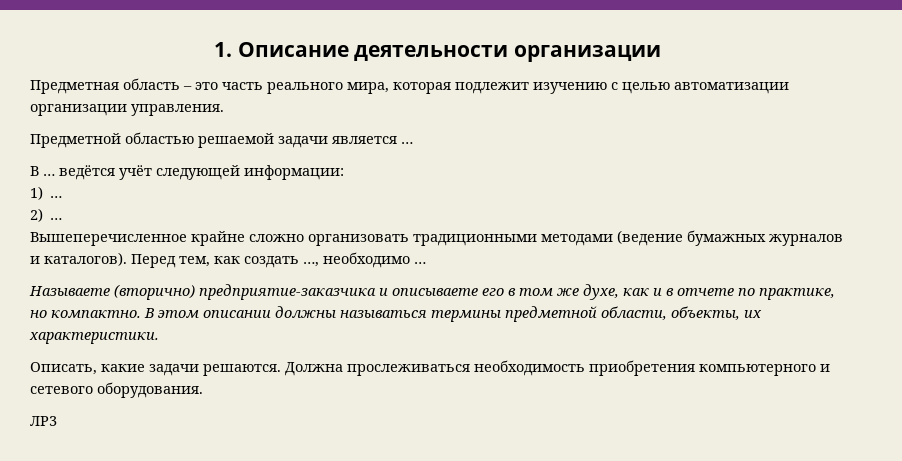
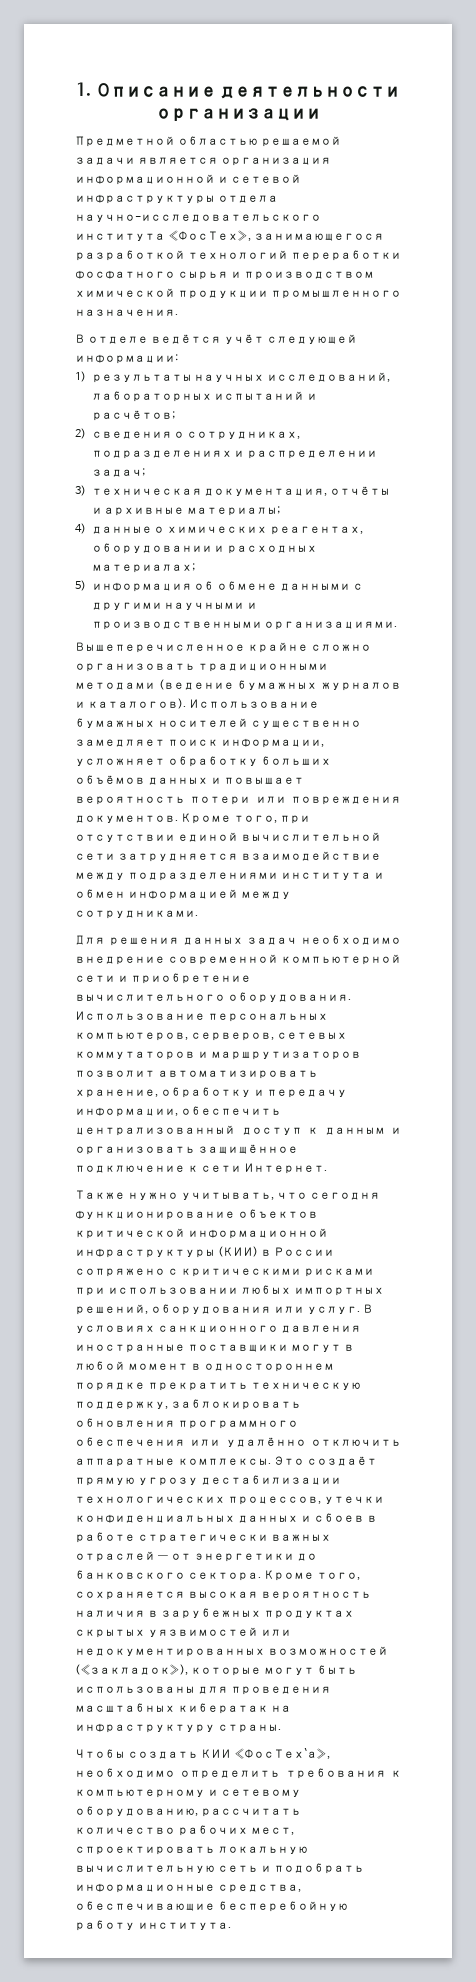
[30,78,789,94] [30,104,224,116] // Предметная область – это часть реального мира, которая подлежит изучению с целью автоматизации организации управления. -> (321, 114) none
[401,142,413,144] [30,166,55,176] … // В … -> [220,157,331,166] [75,174,301,185] [75,194,278,204] [75,214,321,222] [75,230,384,241] [75,250,401,261] [75,270,374,280] [75,288,401,299] [75,309,178,316] [75,334,148,344] организация информационной и сетевой инфраструктуры отдела научно-исследовательского института «ФосТех», занимающегося разработкой технологий переработки фосфатного сырья и производством химической продукции промышленного назначения. // В отделе
[50,196,63,198] [30,208,63,222] … // 2) … -> [91,372,391,383] [91,391,318,402] [91,410,175,421] [75,428,301,440] [91,450,378,459] [91,468,145,477] [75,485,391,496] [91,506,281,516] [75,523,364,535] [91,543,318,554] [91,563,195,573] [75,580,364,592] [91,602,258,611] [91,621,398,630] результаты научных исследований, лабораторных испытаний и расчётов; // 2) сведения о сотрудниках, подразделениях и распределении задач; // 3) техническая документация, отчёты и архивные материалы; // 4) данные о химических реагентах, оборудовании и расходных материалах; // 5) информация об обмене данными с другими научными и производственными организациями.
[131,252,426,268] [29,284,835,300] [30,306,762,322] [29,332,159,344] [30,360,830,376] [30,382,203,398] [30,416,57,426] Перед тем, как создать …, необходимо … // Называете (вторично) предприятие-заказчика и описываете его в том же духе, как и в отчете по практике, но компактно. В этом описании должны называться термины предметной области, объекты, их характеристики. // Описать, какие задачи решаются. Должна прослеживаться необходимость приобретения компьютерного и сетевого оборудования. // ЛР3 -> [188,699,319,708] [75,718,361,728] [75,738,324,748] [75,756,331,767] [75,775,304,785] [75,796,401,805] [75,813,310,824] [75,832,381,842] [75,851,381,862] [75,872,384,881] [75,889,291,900] [75,910,198,919] [75,935,401,946] [75,954,401,965] [75,973,251,984] [75,992,351,1003] [75,1011,328,1022] [75,1032,347,1041] [75,1051,361,1060] [75,1070,318,1079] [75,1087,347,1098] [75,1106,281,1117] [75,1125,401,1136] [75,1144,298,1155] [75,1163,327,1174] [75,1190,380,1200] [75,1209,318,1220] [75,1228,328,1239] [75,1246,334,1258] [75,1268,374,1277] [75,1285,384,1296] [75,1304,373,1315] [75,1325,361,1333] [75,1344,354,1353] [75,1361,334,1372] [75,1382,361,1391] [75,1399,301,1410] [75,1418,298,1429] [75,1437,401,1447] [75,1456,377,1467] [75,1475,341,1486] [75,1496,384,1505] [75,1513,377,1523] [75,1532,331,1543] [75,1551,317,1562] [75,1570,360,1581] [75,1591,371,1600] [75,1608,354,1619] [75,1627,291,1638] [75,1646,388,1657] [75,1664,357,1676] [75,1686,331,1695] [75,1703,291,1714] [75,1723,281,1733] [75,1748,330,1759] [75,1768,401,1779] [75,1789,301,1798] [75,1806,301,1817] [75,1825,294,1836] [75,1846,308,1855] [75,1863,364,1874] [75,1883,301,1893] [75,1901,348,1912] [75,1920,231,1931] Использование бумажных носителей существенно замедляет поиск информации, усложняет обработку больших объёмов данных и повышает вероятность потери или повреждения документов. Кроме того, при отсутствии единой вычислительной сети затрудняется взаимодействие между подразделениями института и обмен информацией между сотрудниками. // Для решения данных задач необходимо внедрение современной компьютерной сети и приобретение вычислительного оборудования. Использование персональных компьютеров, серверов, сетевых коммутаторов и маршрутизаторов позволит автоматизировать хранение, обработку и передачу информации, обеспечить централизованный доступ к данным и организовать защищённое подключение к сети Интернет. // Также нужно учитывать, что сегодня функционирование объектов критической информационной инфраструктуры (КИИ) в России сопряжено с критическими рисками при использовании любых импортных решений, оборудования или услуг. В условиях санкционного давления иностранные поставщики могут в любой момент в одностороннем порядке прекратить техническую поддержку, заблокировать обновления программного обеспечения или удалённо отключить аппаратные комплексы. Это создаёт прямую угрозу дестабилизации технологических процессов, утечки конфиденциальных данных и сбоев в работе стратегически важных отраслей — от энергетики до банковского сектора. Кроме того, сохраняется высокая вероятность наличия в зарубежных продуктах скрытых уязвимостей или недокументированных возможностей («закладок»), которые могут быть использованы для проведения масштабных кибератак на инфраструктуру страны. // Чтобы создать КИИ «ФосТех`а», необходимо определить требования к компьютерному и сетевому оборудованию, рассчитать количество рабочих мест, спроектировать локальную вычислительную сеть и подобрать информационные средства, обеспечивающие бесперебойную работу института.

